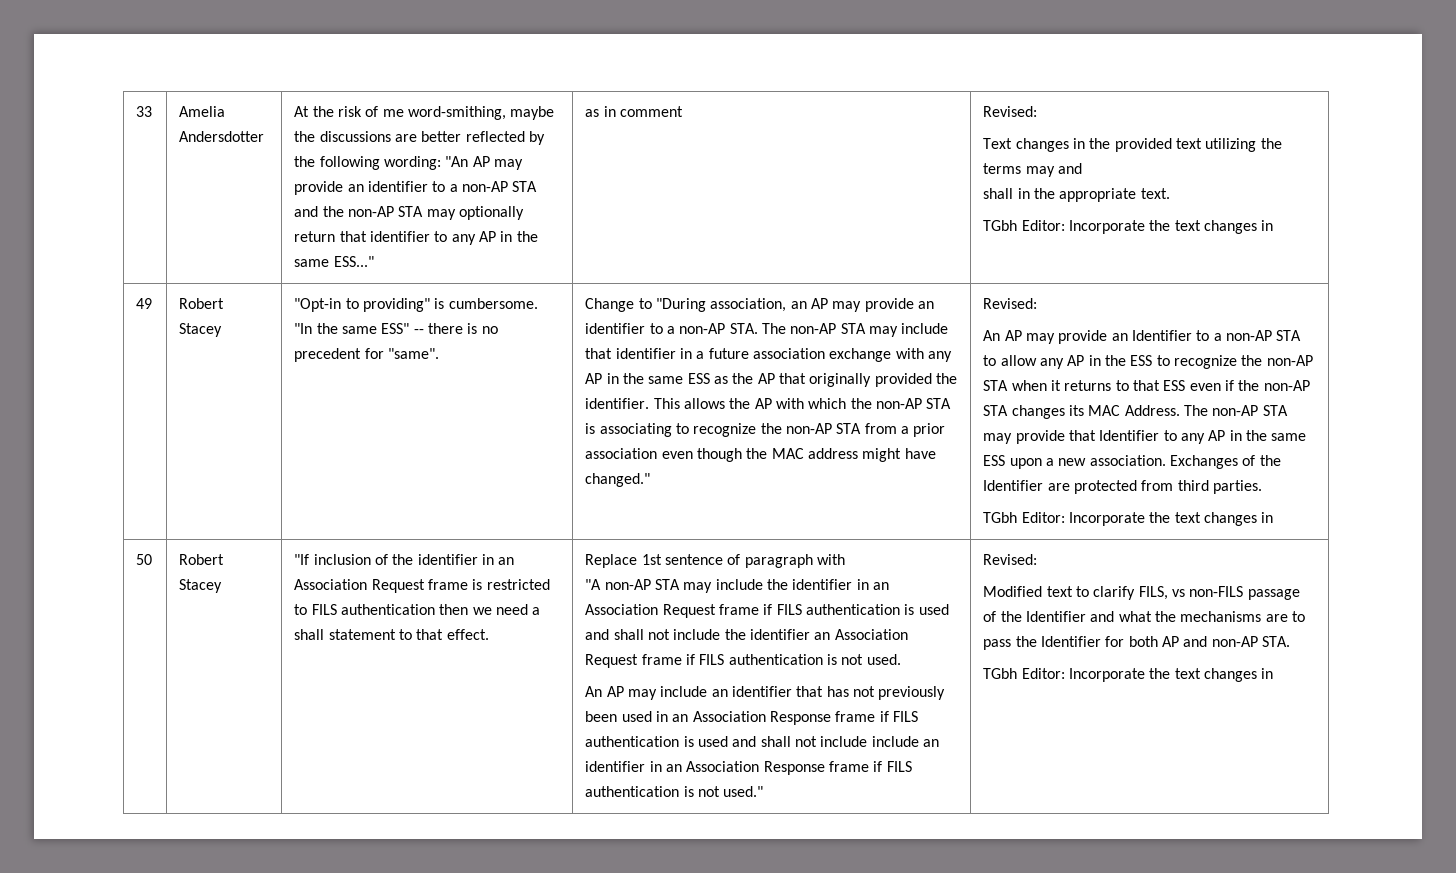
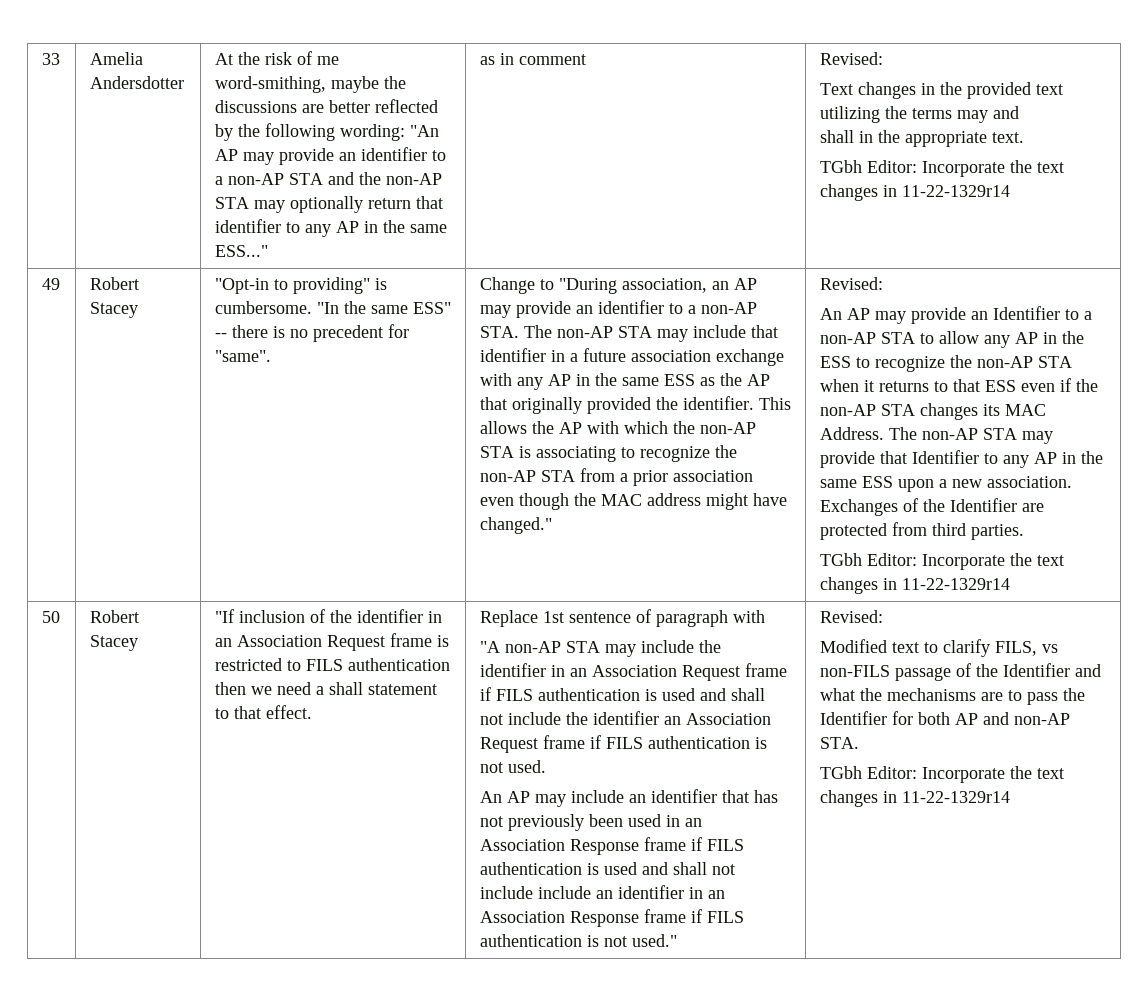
(1274, 225) none -> [901,185,1010,197] 11-22-1329r14
(1274, 517) none -> [901,578,1010,590] 11-22-1329r14
(1274, 673) none -> [901,791,1010,803] 11-22-1329r14

